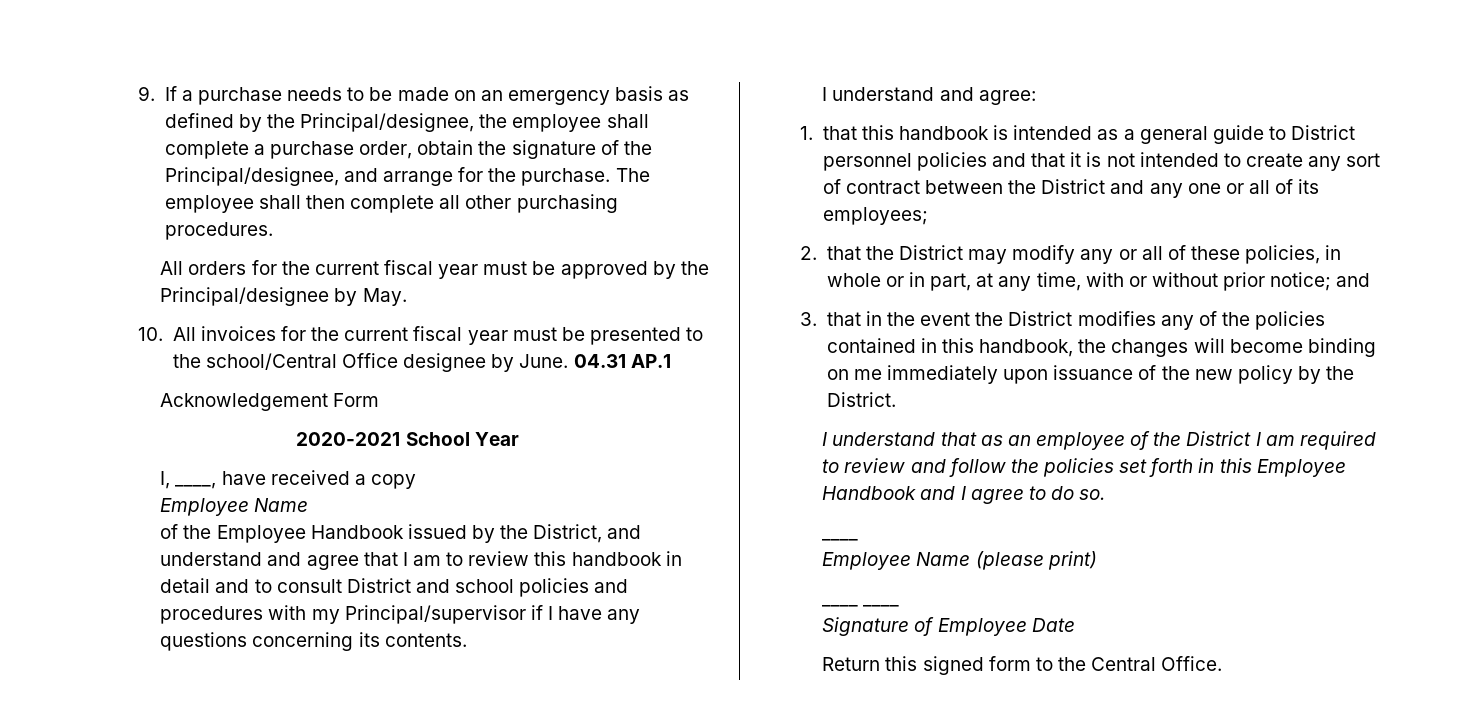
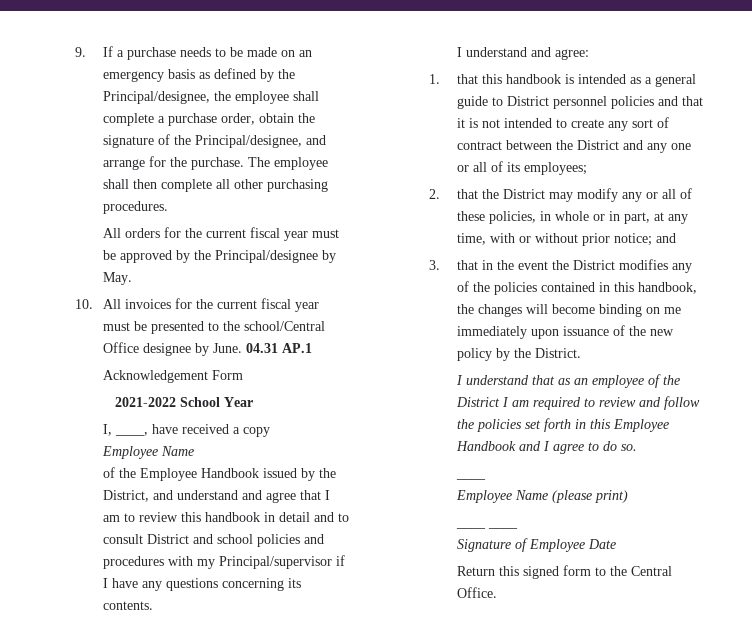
[296,432,401,446] 2020-2021 -> [115,397,176,407] 2021-2022

